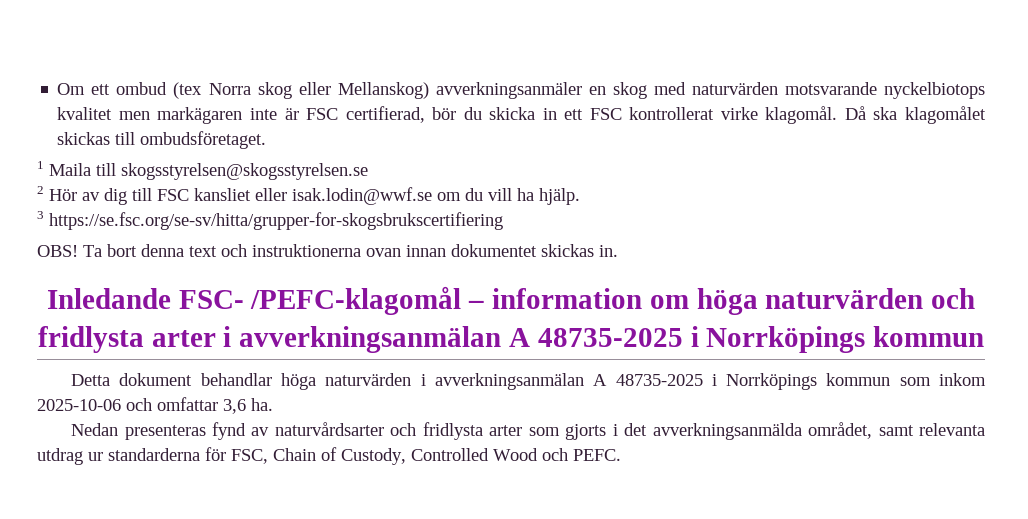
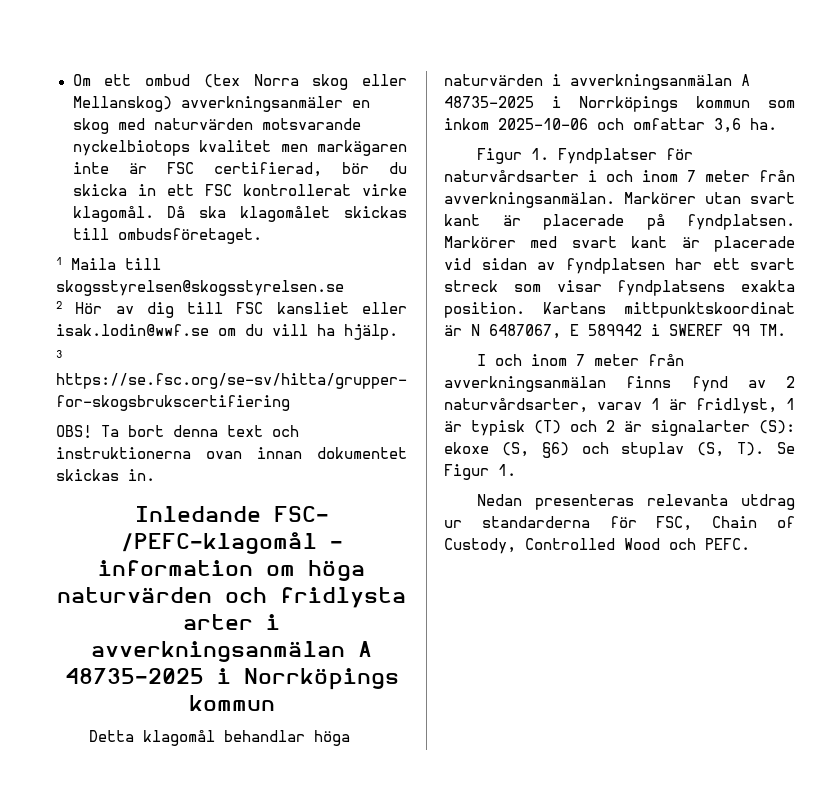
[119,373,193,386] dokument -> [143,730,216,746] klagomål
[71,422,914,440] Nedan presenteras fynd av naturvårdsarter och fridlysta arter som gjorts i det avverkningsanmälda området, samt -> [477,148,694,164] [444,170,795,182] [444,192,795,208] [444,214,795,230] [444,236,795,252] [444,258,795,274] [444,280,795,296] [444,302,795,318] [444,324,786,339] [477,354,685,366] [444,376,795,392] [444,398,795,414] [444,420,795,436] [444,442,795,458] [444,464,516,480] [477,494,635,510] Figur 1. Fyndplatser för naturvårdsarter i och inom 7 meter från avverkningsanmälan. Markörer utan svart kant är placerade på fyndplatsen. Markörer med svart kant är placerade vid sidan av fyndplatsen har ett svart streck som visar fyndplatsens exakta position. Kartans mittpunktskoordinat är N 6487067, E 589942 i SWEREF 99 TM. // I och inom 7 meter från avverkningsanmälan finns fynd av 2 naturvårdsarter, varav 1 är fridlyst, 1 är typisk (T) och 2 är signalarter (S): ekoxe (S, §6) och stuplav (S, T). Se Figur 1. // Nedan presenteras

